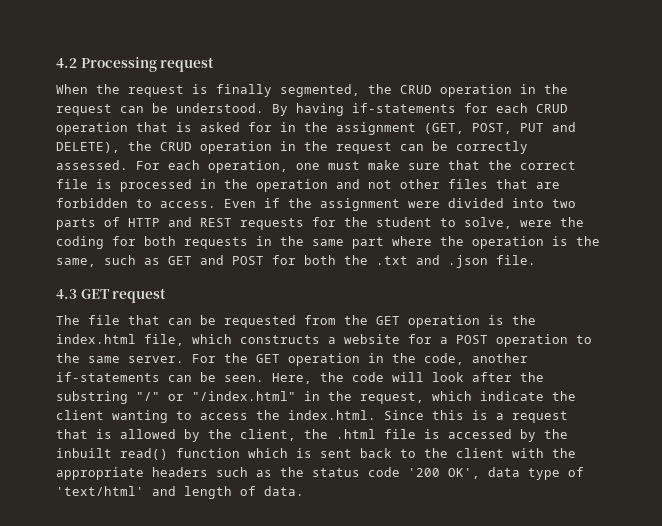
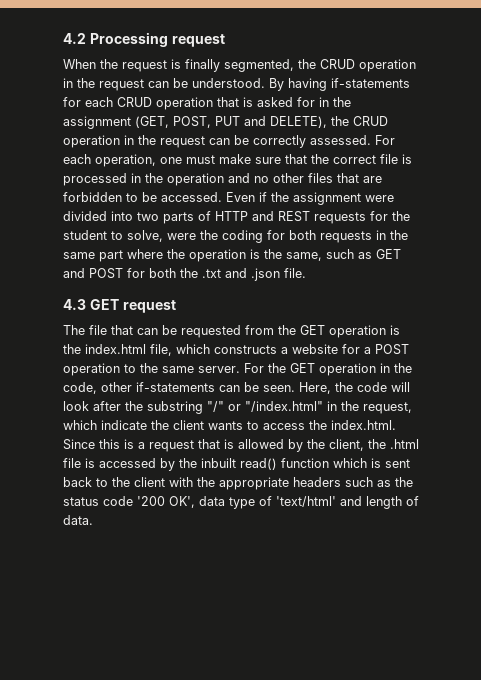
[368,180,392,189] not -> [254,176,269,183] no
[160,201,216,208] access. -> [142,192,222,202] be accessed.
[472,353,528,363] another -> [101,382,132,392] other
[112,410,168,423] wanting -> [208,421,243,430] wants

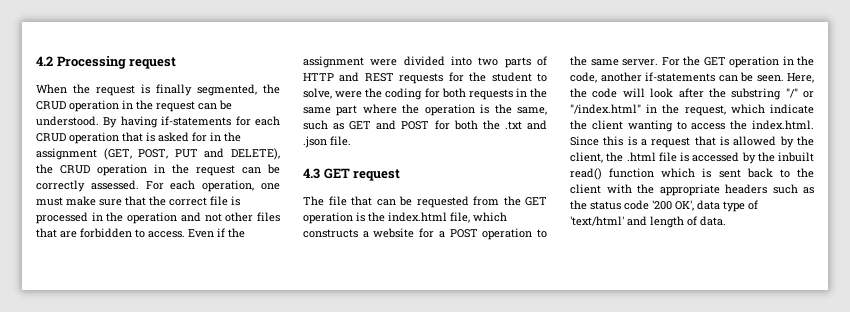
[254,176,269,183] no -> [204,213,222,222] not
[142,192,222,202] be accessed. -> [148,231,185,238] access.
[101,382,132,392] other -> [600,72,642,82] another
[208,421,243,430] wants -> [627,120,673,132] wanting

